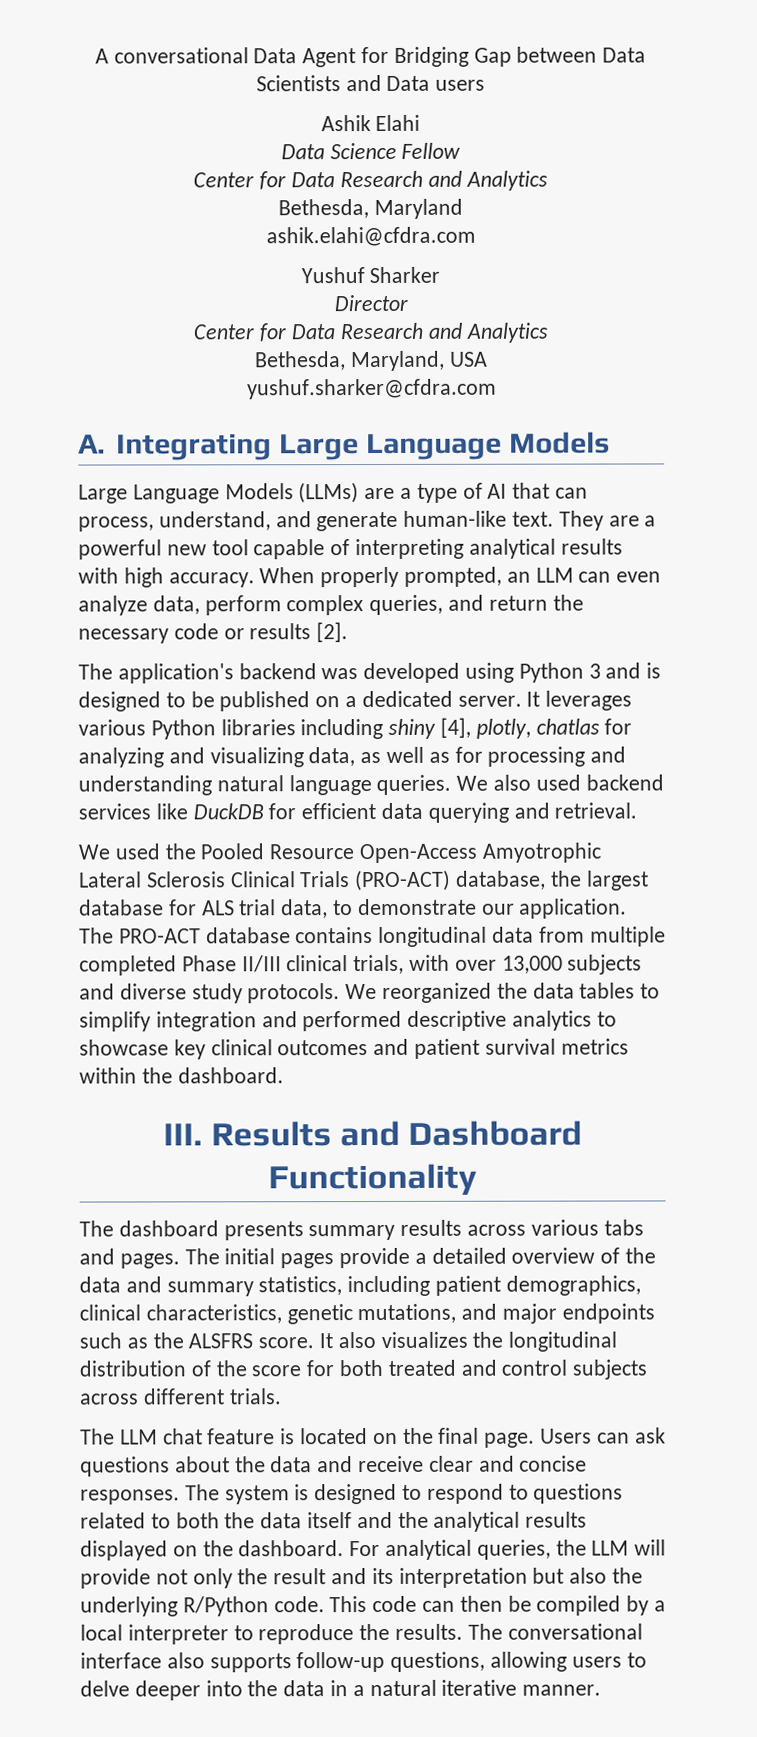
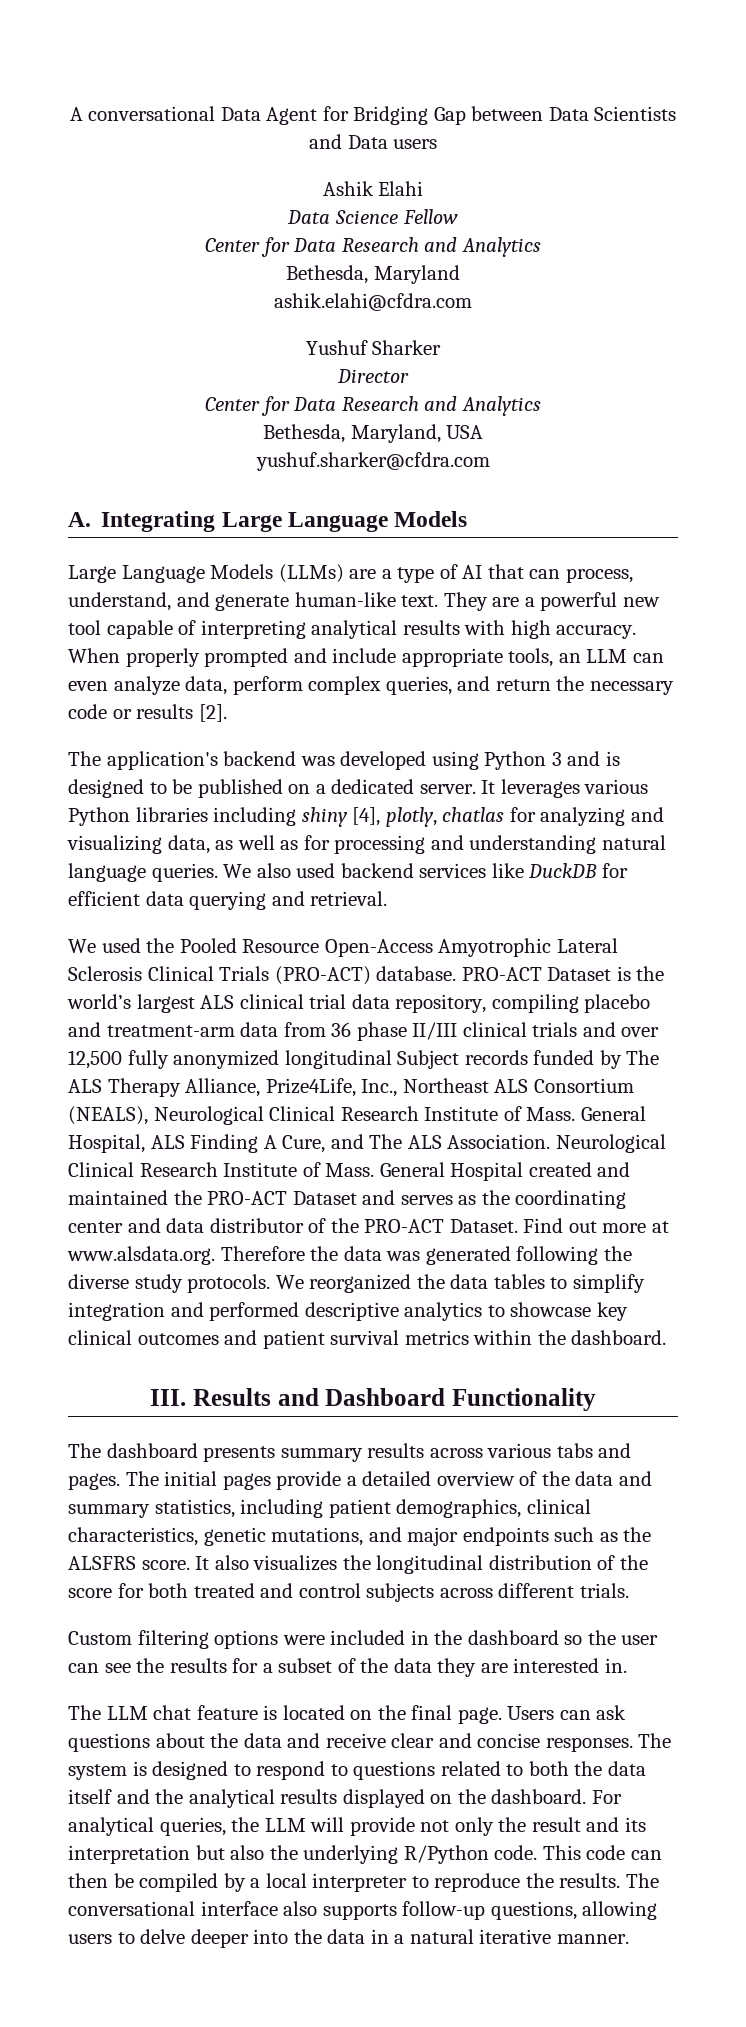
[404,566,503,587] prompted, -> [204,648,554,667] prompted and include appropriate tools,
[456,870,649,891] [79,898,628,919] [79,926,666,948] [79,954,643,976] [79,983,115,1000] database, the largest database for ALS trial data, to demonstrate our application. The PRO-ACT database contains longitudinal data from multiple completed Phase II/III clinical trials, with over 13,000 subjects and -> [376,966,665,981] [67,994,651,1013] [68,1022,660,1041] [68,1050,660,1069] [68,1078,634,1097] [68,1106,646,1125] [68,1134,666,1153] [68,1162,631,1181] [68,1190,627,1209] [68,1218,669,1233] [67,1246,632,1265] database. PRO-ACT Dataset is the world’s largest ALS clinical trial data repository, compiling placebo and treatment-arm data from 36 phase II/III clinical trials and over 12,500 fully anonymized longitudinal Subject records funded by The ALS Therapy Alliance, Prize4Life, Inc., Northeast ALS Consortium (NEALS), Neurological Clinical Research Institute of Mass. General Hospital, ALS Finding A Cure, and The ALS Association. Neurological Clinical Research Institute of Mass. General Hospital created and maintained the PRO-ACT Dataset and serves as the coordinating center and data distributor of the PRO-ACT Dataset. Find out more at www.alsdata.org. Therefore the data was generated following the
(282, 1396) none -> [68,1630,659,1649] [68,1658,627,1677] // Custom filtering options were included in the dashboard so the user can see the results for a subset of the data they are interested in.

